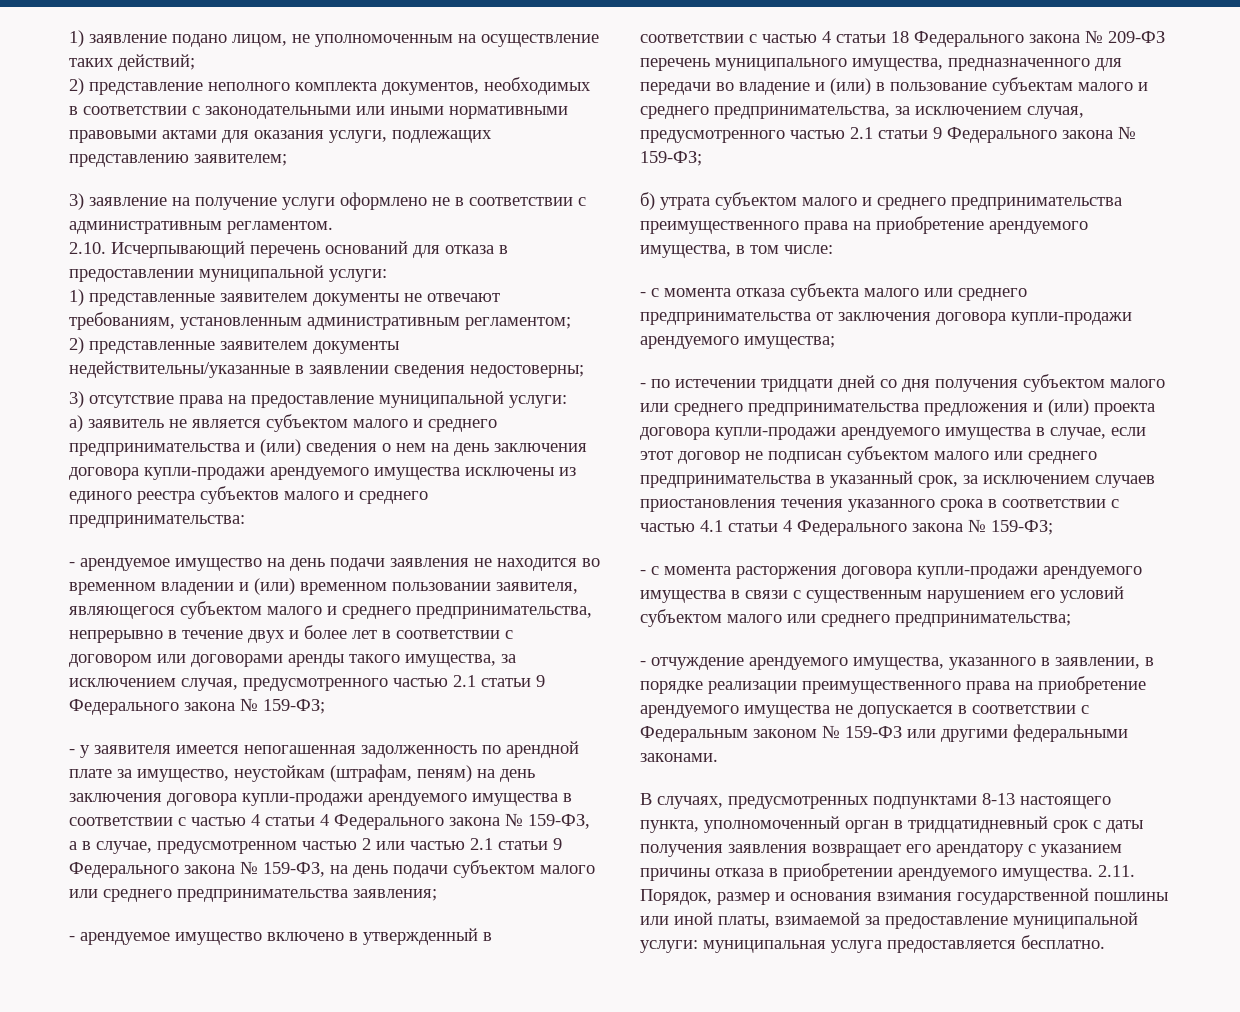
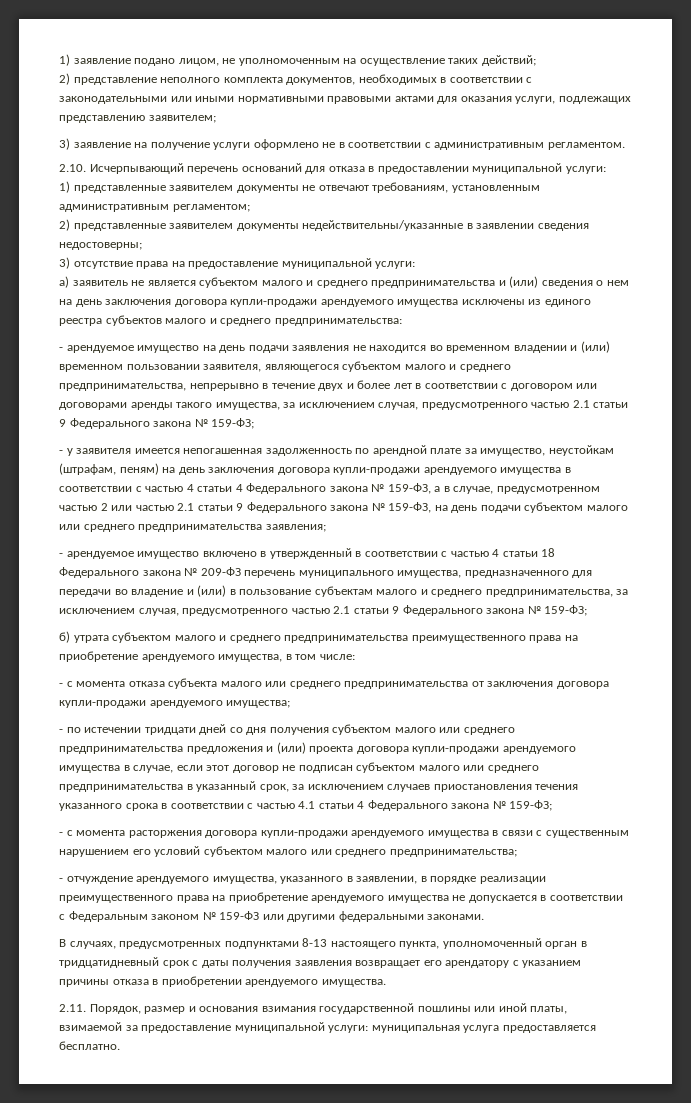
(1093, 874) none -> (386, 983) //

